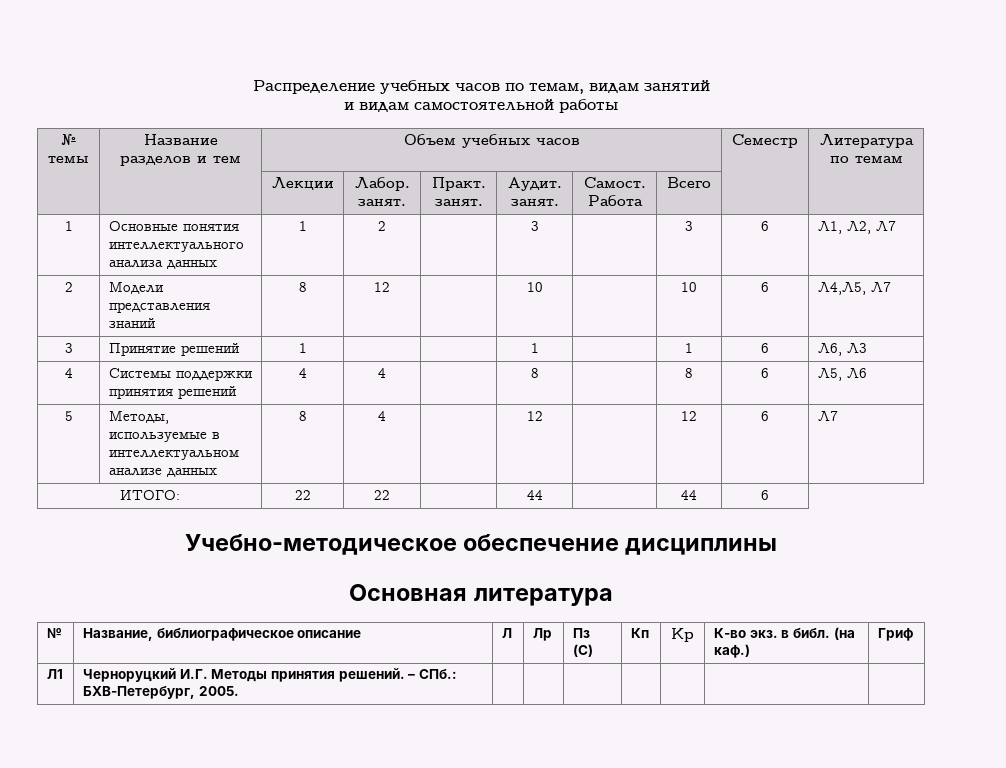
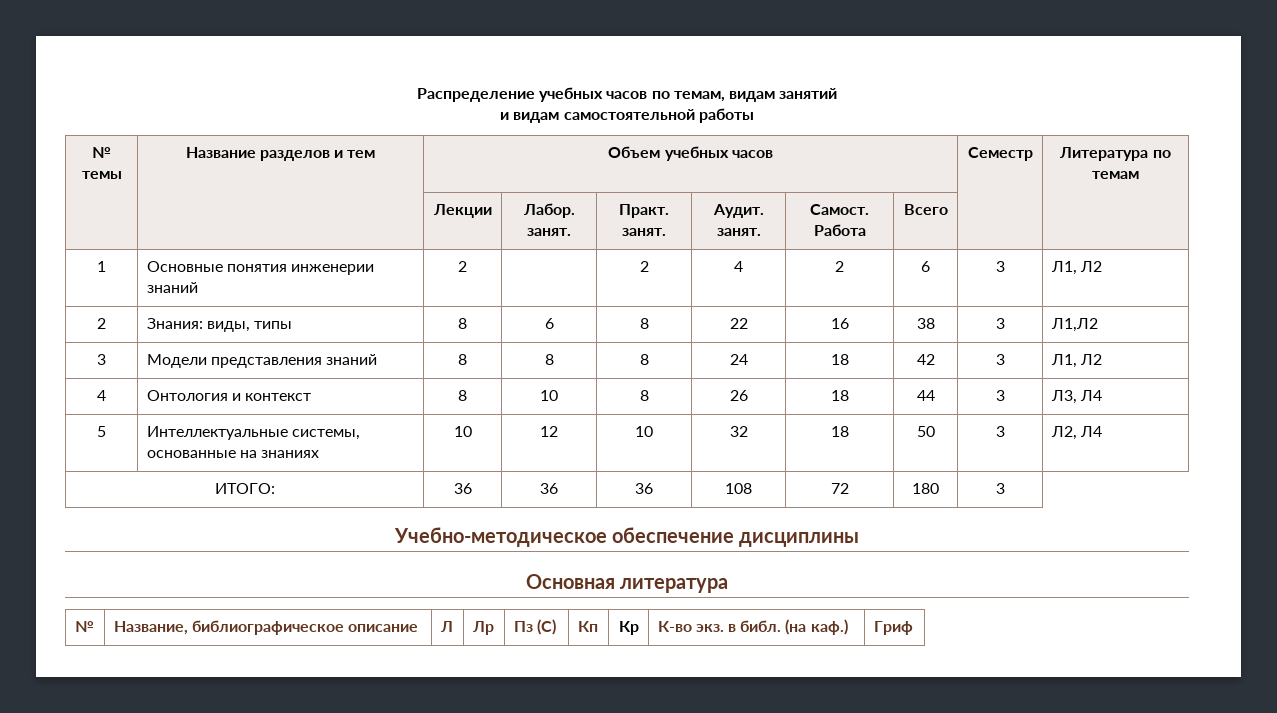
[108,242,244,252] [108,260,217,269] [298,221,307,231] [378,221,386,231] [530,221,539,231] [685,221,693,231] [761,221,769,231] [817,221,896,234] [64,282,73,292] [108,281,164,294] [108,302,210,313] [108,318,156,328] [298,282,307,292] [374,282,390,292] [526,282,543,292] [681,282,697,292] [761,282,769,292] [817,282,891,295] [64,343,73,353] [108,343,240,356] [298,343,307,353] [530,343,539,353] [685,343,693,353] [761,343,769,353] [817,343,867,356] [64,368,73,378] [108,368,253,381] [108,386,237,399] [298,368,307,378] [378,368,386,378] [530,368,539,378] [685,368,693,378] [761,368,769,378] [817,368,867,381] [64,411,73,421] [108,410,169,424] [108,432,220,442] [108,450,239,460] [108,468,217,477] [298,411,307,421] [378,411,386,421] [526,411,543,421] [681,411,697,421] [761,411,769,421] [817,411,838,421] [119,490,180,500] [294,490,311,500] [374,490,390,500] [526,490,543,500] [681,490,697,500] [761,490,769,500] интеллектуального анализа данных | 1 | 2 | | 3 | | 3 | 6 | Л1, Л2, Л7 // 2 | Модели представления знаний | 8 | 12 | | 10 | | 10 | 6 | Л4,Л5, Л7 // 3 | Принятие решений | 1 | | | 1 | | 1 | 6 | Л6, Л3 // 4 | Системы поддержки принятия решений | 4 | 4 | | 8 | | 8 | 6 | Л5, Л6 // 5 | Методы, используемые в интеллектуальном анализе данных | 8 | 4 | | 12 | | 12 | 6 | Л7 // ИТОГО: | 22 | 22 | | 44 | | 44 | 6 -> [290,264,374,275] [146,282,198,293] [458,261,467,272] [639,261,649,272] [734,261,743,272] [835,261,844,272] [921,261,930,272] [995,261,1005,272] [1050,261,1102,275] [97,318,106,329] [146,318,292,332] [458,318,467,329] [544,318,554,329] [639,318,649,329] [729,318,748,329] [830,318,849,329] [916,318,935,329] [995,318,1005,329] [1050,318,1098,332] [97,354,106,365] [146,354,377,368] [458,354,467,365] [544,354,554,365] [639,354,649,365] [729,354,748,365] [830,354,849,365] [916,354,935,365] [995,354,1005,365] [1050,354,1102,368] [97,390,106,401] [146,390,311,401] [458,390,467,401] [540,390,558,401] [639,390,649,401] [729,390,748,401] [830,390,849,401] [916,390,935,401] [995,390,1005,401] [1050,390,1102,404] [97,426,106,437] [146,426,360,440] [146,450,319,458] [453,426,472,437] [540,426,558,437] [635,426,653,437] [729,426,748,437] [830,426,849,437] [916,426,935,437] [995,426,1005,437] [1050,426,1102,440] [214,483,275,494] [453,483,472,494] [540,483,558,494] [635,483,653,494] [725,483,752,494] [830,483,849,494] [912,483,939,494] [995,483,1005,494] инженерии знаний | 2 | | 2 | 4 | 2 | 6 | 3 | Л1, Л2 // 2 | Знания: виды, типы | 8 | 6 | 8 | 22 | 16 | 38 | 3 | Л1,Л2 // 3 | Модели представления знаний | 8 | 8 | 8 | 24 | 18 | 42 | 3 | Л1, Л2 // 4 | Онтология и контекст | 8 | 10 | 8 | 26 | 18 | 44 | 3 | Л3, Л4 // 5 | Интеллектуальные системы, основанные на знаниях | 10 | 12 | 10 | 32 | 18 | 50 | 3 | Л2, Л4 // ИТОГО: | 36 | 36 | 36 | 108 | 72 | 180 | 3
[46,669,63,679] [82,668,457,682] [82,686,239,699] // Л1 | Черноруцкий И.Г. Методы принятия решений. – СПб.: БХВ-Петербург, 2005. | | | | | | | -> (913, 628) none

